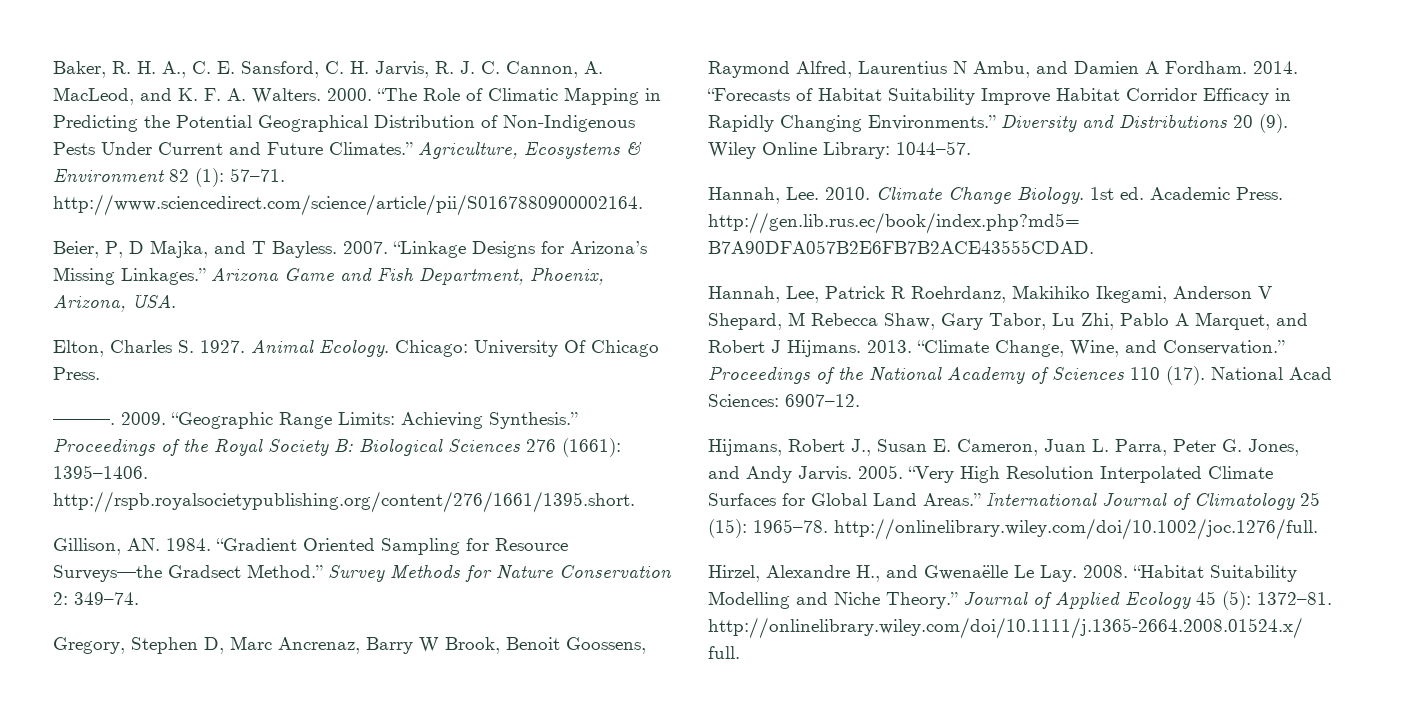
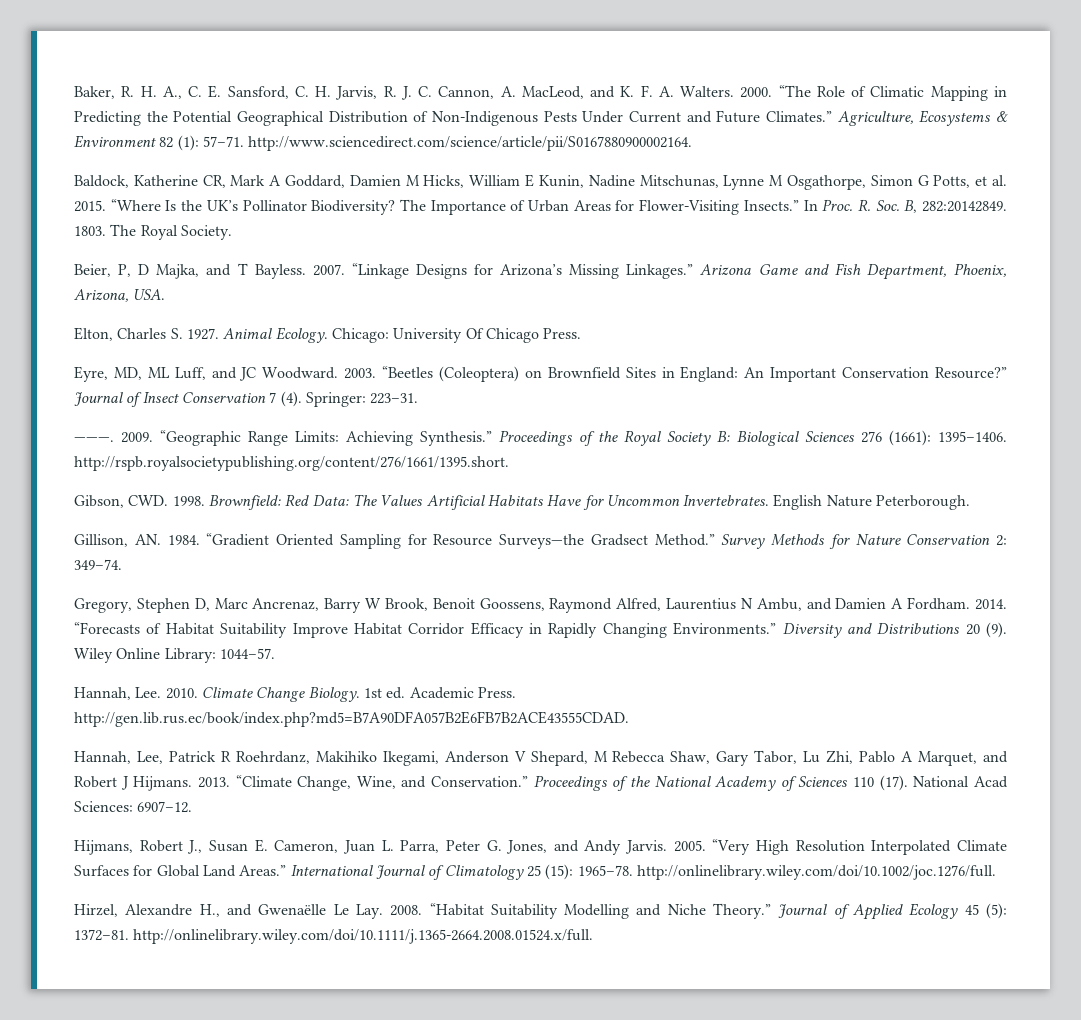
(643, 205) none -> [74,174,1008,190] [74,199,1008,215] [74,224,232,240] // Baldock, Katherine CR, Mark A Goddard, Damien M Hicks, William E Kunin, Nadine Mitschunas, Lynne M Osgathorpe, Simon G Potts, et al. 2015. “Where Is the UK’s Pollinator Biodiversity? The Importance of Urban Areas for Flower-Visiting Insects.” In Proc. R. Soc. B, 282:20142849. 1803. The Royal Society.
(100, 373) none -> [74,366,1008,382] [74,391,419,407] // Eyre, MD, ML Luff, and JC Woodward. 2003. “Beetles (Coleoptera) on Brownfield Sites in England: An Important Conservation Resource?” Journal of Insect Conservation 7 (4). Springer: 223–31.
(635, 502) none -> [74,494,971,510] // Gibson, CWD. 1998. Brownfield: Red Data: The Values Artificial Habitats Have for Uncommon Invertebrates. English Nature Peterborough.

